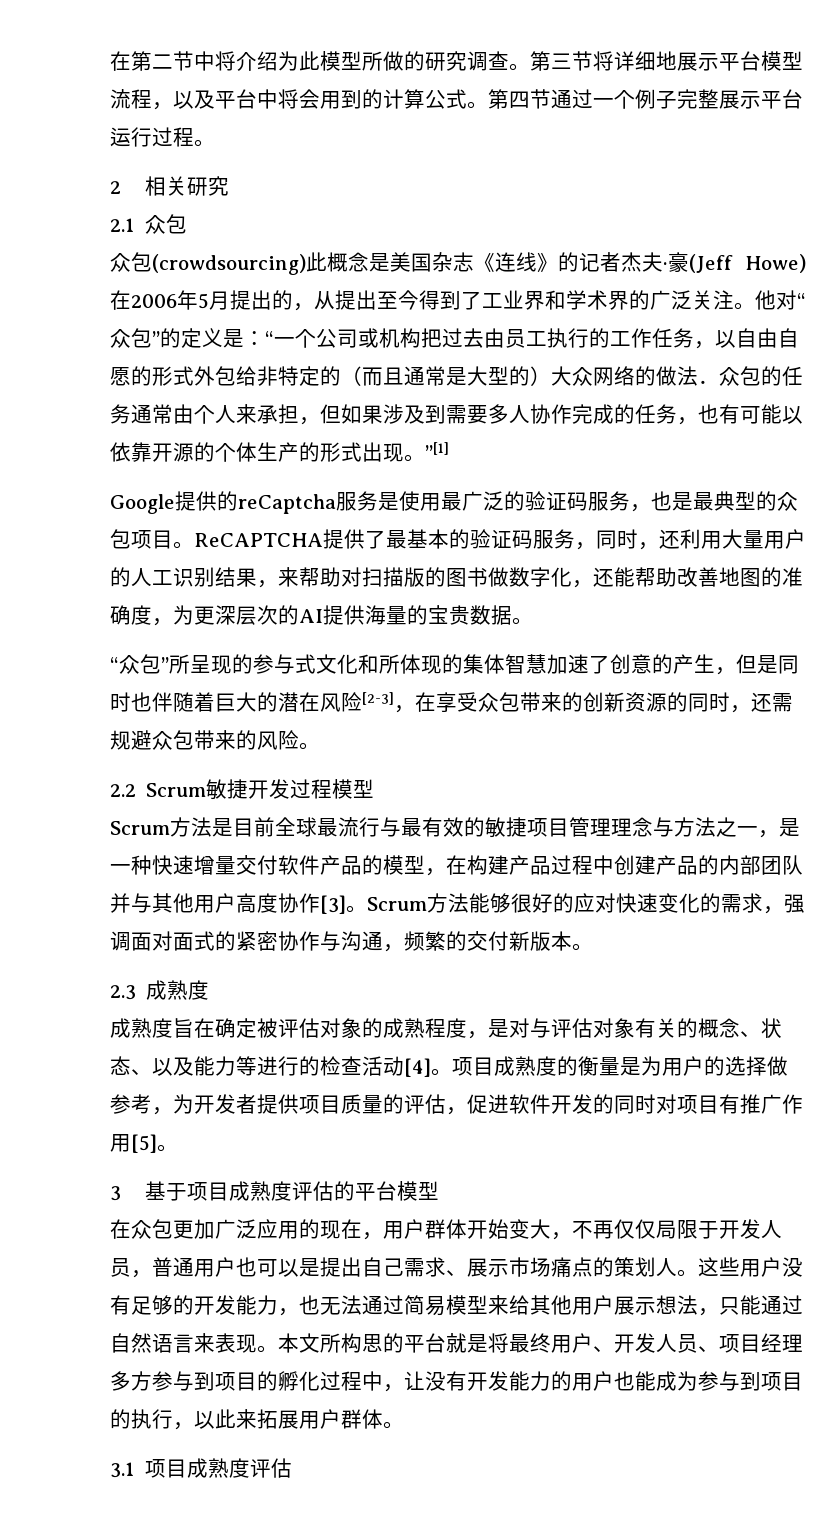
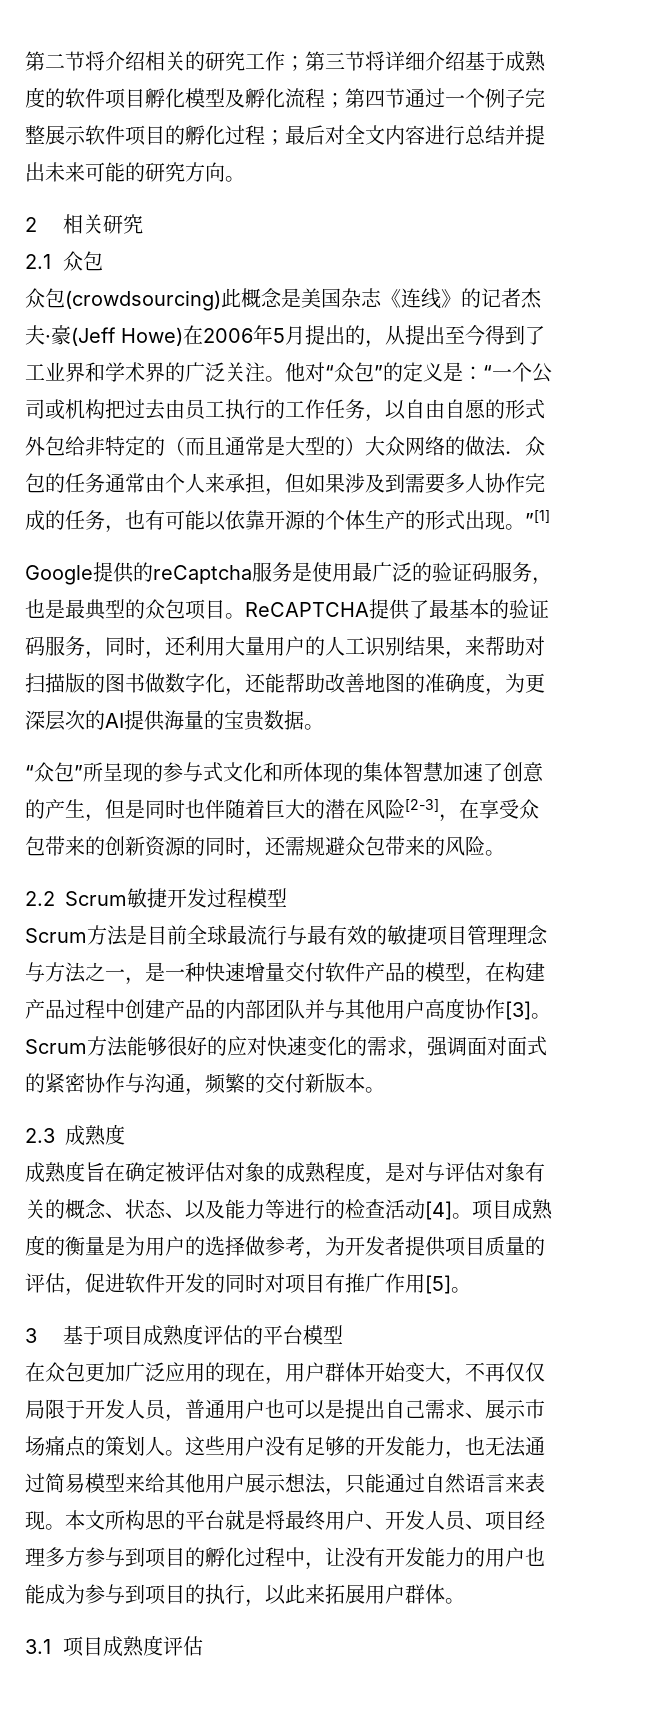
[110,51,803,71] [110,89,488,110] 在第二节中将介绍为此模型所做的研究调查。第三节将详细地展示平台模型流程，以及平台中将会用到的计算公式。 -> [25,51,546,72] [25,87,345,109] 第二节将介绍相关的研究工作；第三节将详细介绍基于成熟度的软件项目孵化模型及孵化流程；
[761,89,803,109] [110,127,194,147] 平台运行过程 -> [85,125,545,146] [25,162,225,182] 软件项目的孵化过程；最后对全文内容进行总结并提出未来可能的研究方向

